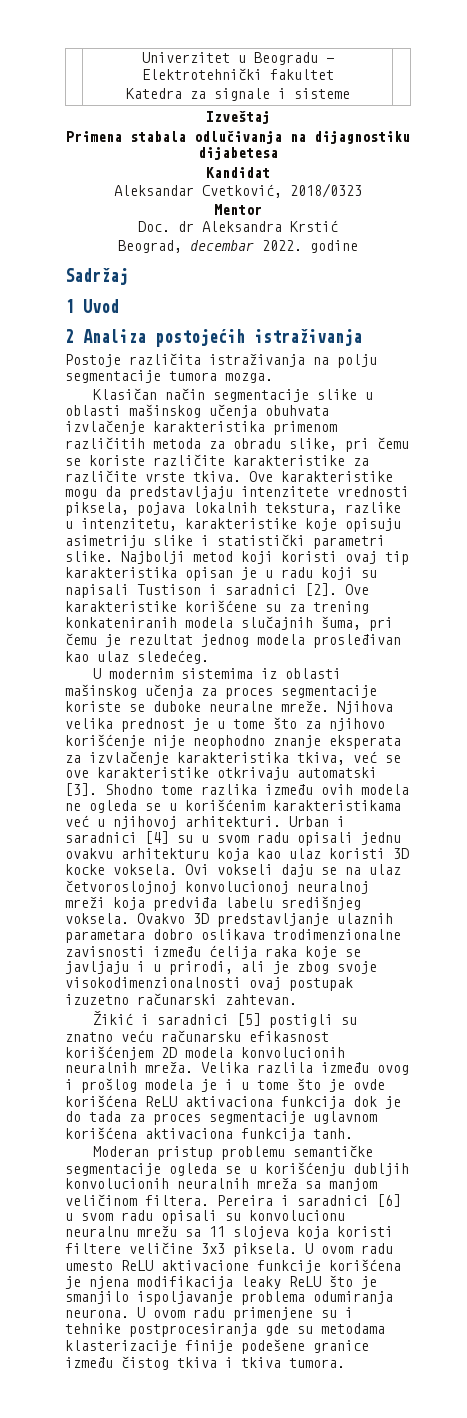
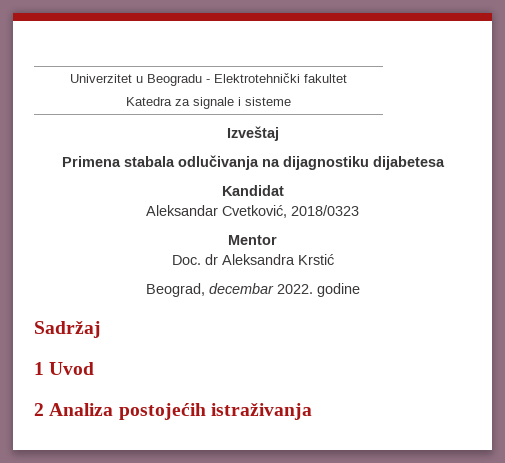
[65,353,377,368] [65,370,273,383] [92,388,373,402] [65,404,329,418] [65,420,337,435] [65,437,409,452] [65,454,369,466] [65,470,393,482] [65,486,409,500] [65,502,401,516] [65,518,401,532] [65,534,385,549] [65,551,409,565] [65,567,377,581] [65,583,369,598] [65,600,369,614] [65,616,393,631] [65,633,401,648] [65,650,209,664] [92,668,341,679] [65,684,377,699] [65,701,393,714] [65,717,385,732] [65,734,401,749] [65,751,401,765] [65,767,377,780] [65,783,409,796] [65,799,401,813] [65,815,345,829] [65,831,401,846] [65,848,409,861] [65,864,401,877] [65,880,369,894] [65,896,361,911] [65,913,393,927] [65,929,401,943] [65,945,361,959] [65,961,377,975] [65,977,353,991] [65,993,297,1005] [92,1011,357,1028] [65,1030,329,1042] [65,1046,345,1060] [65,1062,409,1075] [65,1078,385,1093] [65,1095,401,1109] [65,1111,377,1125] [65,1127,353,1141] [92,1145,373,1160] [65,1162,409,1176] [65,1178,377,1191] [65,1194,401,1207] [65,1210,345,1224] [65,1226,393,1239] [65,1242,393,1257] [65,1259,401,1273] [65,1275,377,1289] [65,1291,393,1305] [65,1307,353,1321] [65,1323,385,1337] [65,1339,369,1354] [65,1356,345,1370] // Postoje različita istraživanja na polju segmentacije tumora mozga. // Klasičan način segmentacije slike u oblasti mašinskog učenja obuhvata izvlačenje karakteristika primenom različitih metoda za obradu slike, pri čemu se koriste različite karakteristike za različite vrste tkiva. Ove karakteristike mogu da predstavljaju intenzitete vrednosti piksela, pojava lokalnih tekstura, razlike u intenzitetu, karakteristike koje opisuju asimetriju slike i statistički parametri slike. Najbolji metod koji koristi ovaj tip karakteristika opisan je u radu koji su napisali Tustison i saradnici [2]. Ove karakteristike korišćene su za trening konkateniranih modela slučajnih šuma, pri čemu je rezultat jednog modela prosleđivan kao ulaz sledećeg. // U modernim sistemima iz oblasti mašinskog učenja za proces segmentacije koriste se duboke neuralne mreže. Njihova velika prednost je u tome što za njihovo korišćenje nije neophodno znanje eksperata za izvlačenje karakteristika tkiva, već se ove karakteristike otkrivaju automatski [3]. Shodno tome razlika između ovih modela ne ogleda se u korišćenim karakteristikama već u njihovoj arhitekturi. Urban i saradnici [4] su u svom radu opisali jednu ovakvu arhitekturu koja kao ulaz koristi 3D kocke voksela. Ovi vokseli daju se na ulaz četvoroslojnoj konvolucionoj neuralnoj mreži koja predviđa labelu središnjeg voksela. Ovakvo 3D predstavljanje ulaznih parametara dobro oslikava trodimenzionalne zavisnosti između ćelija raka koje se javljaju i u prirodi, ali je zbog svoje visokodimenzionalnosti ovaj postupak izuzetno računarski zahtevan. // Žikić i saradnici [5] postigli su znatno veću računarsku efikasnost korišćenjem 2D modela konvolucionih neuralnih mreža. Velika razlila između ovog i prošlog modela je i u tome što je ovde korišćena ReLU aktivaciona funkcija dok je do tada za proces segmentacije uglavnom korišćena aktivaciona funkcija tanh. // Moderan pristup problemu semantičke segmentacije ogleda se u korišćenju dubljih konvolucionih neuralnih mreža sa manjom veličinom filtera. Pereira i saradnici [6] u svom radu opisali su konvolucionu neuralnu mrežu sa 11 slojeva koja koristi filtere veličine 3x3 piksela. U ovom radu umesto ReLU aktivacione funkcije korišćena je njena modifikacija leaky ReLU što je smanjilo ispoljavanje problema odumiranja neurona. U ovom radu primenjene su i tehnike postprocesiranja gde su metodama klasterizacije finije podešene granice između čistog tkiva i tkiva tumora. -> (312, 411) none

